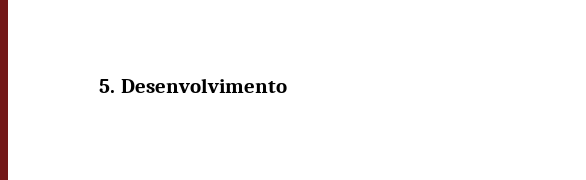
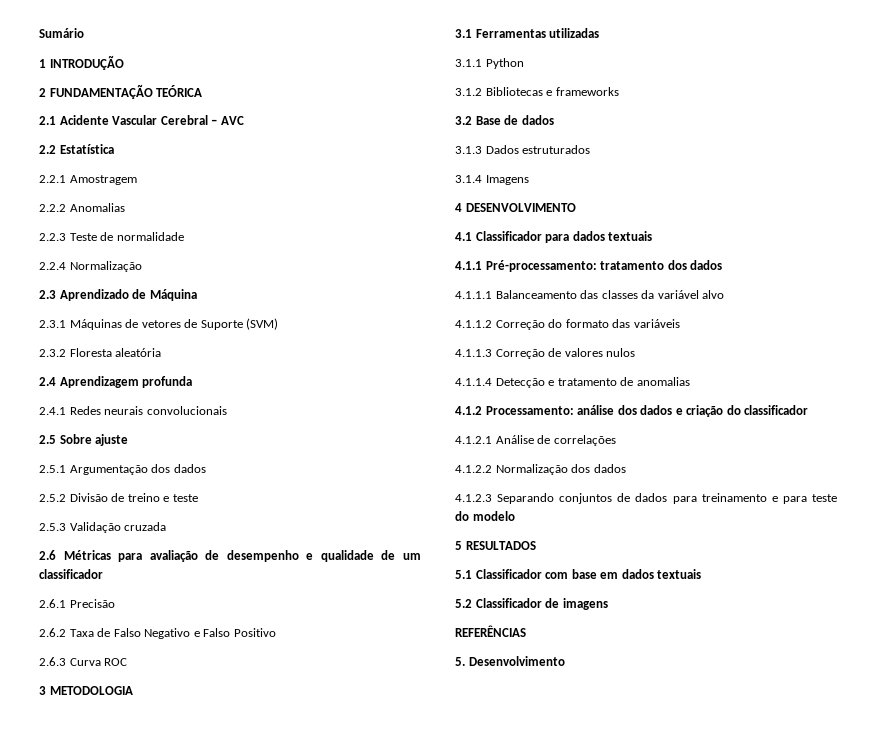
(99, 86) none -> [39,28,84,38] [39,55,124,70] [39,84,203,99] [39,115,244,125] [39,144,114,154] [39,175,137,185] [39,203,125,212] [39,232,184,241] [39,261,142,272] [39,289,197,301] [39,318,279,330] [39,348,162,357] [39,376,193,388] [39,406,227,415] [39,434,129,446] [39,464,206,475] [39,493,198,502] [39,522,167,533] [39,550,421,562] [39,569,103,579] [39,599,115,608] [39,628,276,639] [39,657,128,666] [39,686,133,695] [455,28,600,38] [455,58,524,69] [455,87,619,96] [455,115,554,125] [455,145,591,154] [455,175,529,185] [455,203,576,212] [455,231,653,243] [455,260,723,272] [455,290,725,299] [455,319,680,330] [455,348,636,359] [455,377,690,388] [455,405,809,417] [455,435,616,446] [455,464,626,475] [455,493,837,504] [455,511,515,521] [455,541,536,550] [455,569,702,579] [455,598,608,610] [455,625,526,637] Sumário // 1 INTRODUÇÃO // 2 FUNDAMENTAÇÃO TEÓRICA // 2.1 Acidente Vascular Cerebral – AVC // 2.2 Estatística // 2.2.1 Amostragem // 2.2.2 Anomalias // 2.2.3 Teste de normalidade // 2.2.4 Normalização // 2.3 Aprendizado de Máquina // 2.3.1 Máquinas de vetores de Suporte (SVM) // 2.3.2 Floresta aleatória // 2.4 Aprendizagem profunda // 2.4.1 Redes neurais convolucionais // 2.5 Sobre ajuste // 2.5.1 Argumentação dos dados // 2.5.2 Divisão de treino e teste // 2.5.3 Validação cruzada // 2.6 Métricas para avaliação de desempenho e qualidade de um classificador // 2.6.1 Precisão // 2.6.2 Taxa de Falso Negativo e Falso Positivo // 2.6.3 Curva ROC // 3 METODOLOGIA // 3.1 Ferramentas utilizadas // 3.1.1 Python // 3.1.2 Bibliotecas e frameworks // 3.2 Base de dados // 3.1.3 Dados estruturados // 3.1.4 Imagens // 4 DESENVOLVIMENTO // 4.1 Classificador para dados textuais // 4.1.1 Pré-processamento: tratamento dos dados // 4.1.1.1 Balanceamento das classes da variável alvo // 4.1.1.2 Correção do formato das variáveis // 4.1.1.3 Correção de valores nulos // 4.1.1.4 Detecção e tratamento de anomalias // 4.1.2 Processamento: análise dos dados e criação do classificador // 4.1.2.1 Análise de correlações // 4.1.2.2 Normalização dos dados // 4.1.2.3 Separando conjuntos de dados para treinamento e para teste do modelo // 5 RESULTADOS // 5.1 Classificador com base em dados textuais // 5.2 Classificador de imagens // REFERÊNCIAS //

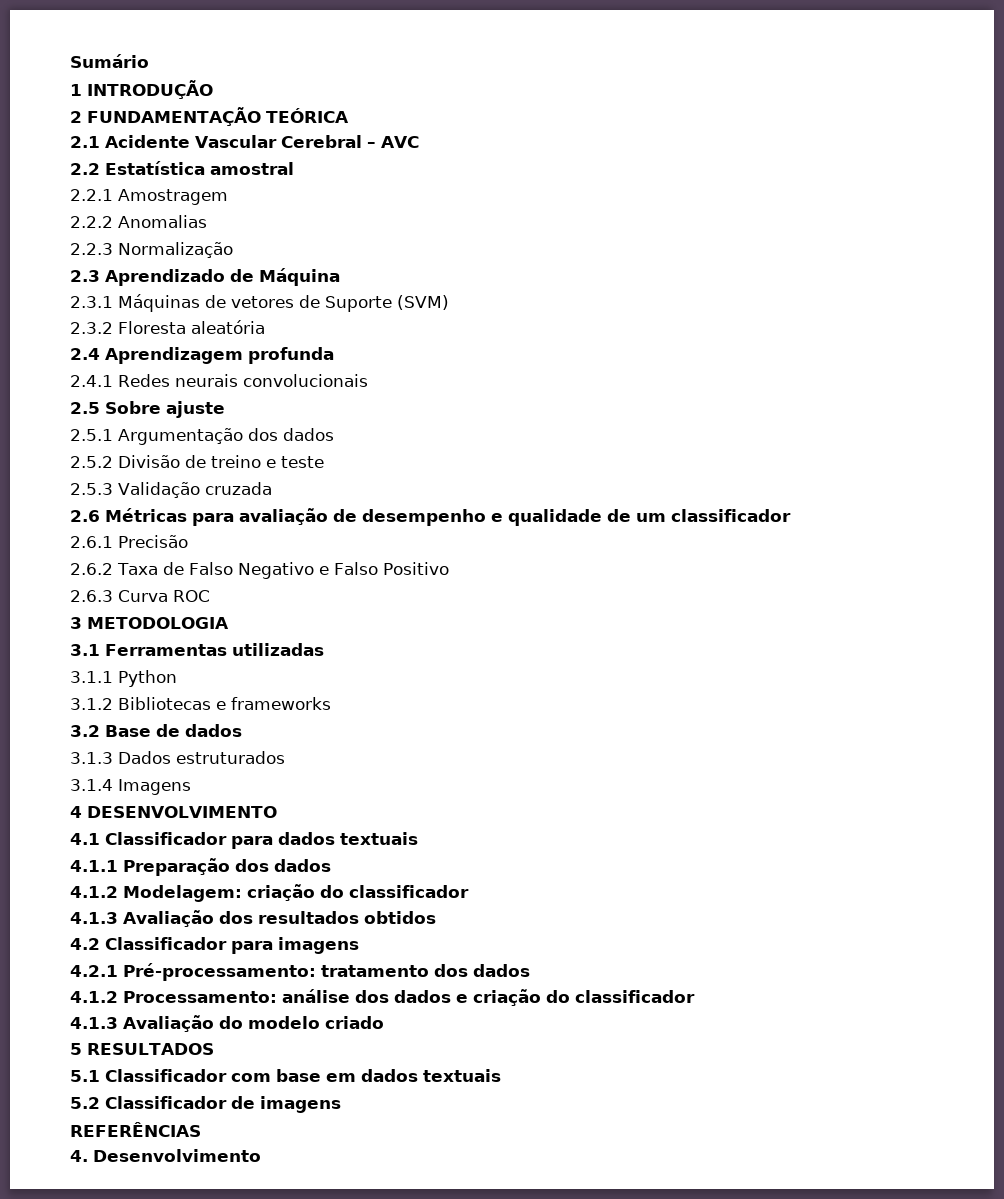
(114, 149) none -> [210,162,294,175] amostral
[69,232,184,241] [39,262,66,270] Teste de normalidade // 2.2.4 -> (113, 249) none
[485,260,723,272] [455,290,725,299] [455,319,680,330] [455,348,636,359] [455,377,690,388] Pré-processamento: tratamento dos dados // 4.1.1.1 Balanceamento das classes da variável alvo // 4.1.1.2 Correção do formato das variáveis // 4.1.1.3 Correção de valores nulos // 4.1.1.4 Detecção e tratamento de anomalias -> [123,858,331,876] [70,884,469,902] [70,910,436,927] [70,937,359,954] [70,963,530,981] Preparação dos dados // 4.1.2 Modelagem: criação do classificador // 4.1.3 Avaliação dos resultados obtidos // 4.2 Classificador para imagens // 4.2.1 Pré-processamento: tratamento dos dados
[455,435,616,446] [455,464,626,475] [455,493,837,504] 4.1.2.1 Análise de correlações // 4.1.2.2 Normalização dos dados // 4.1.2.3 Separando conjuntos de dados para treinamento e para teste -> [70,1015,214,1032] 4.1.3 Avaliação
(515, 516) none -> [325,1016,384,1029] criado
[455,657,465,666] 5. -> [70,1150,88,1162] 4.

